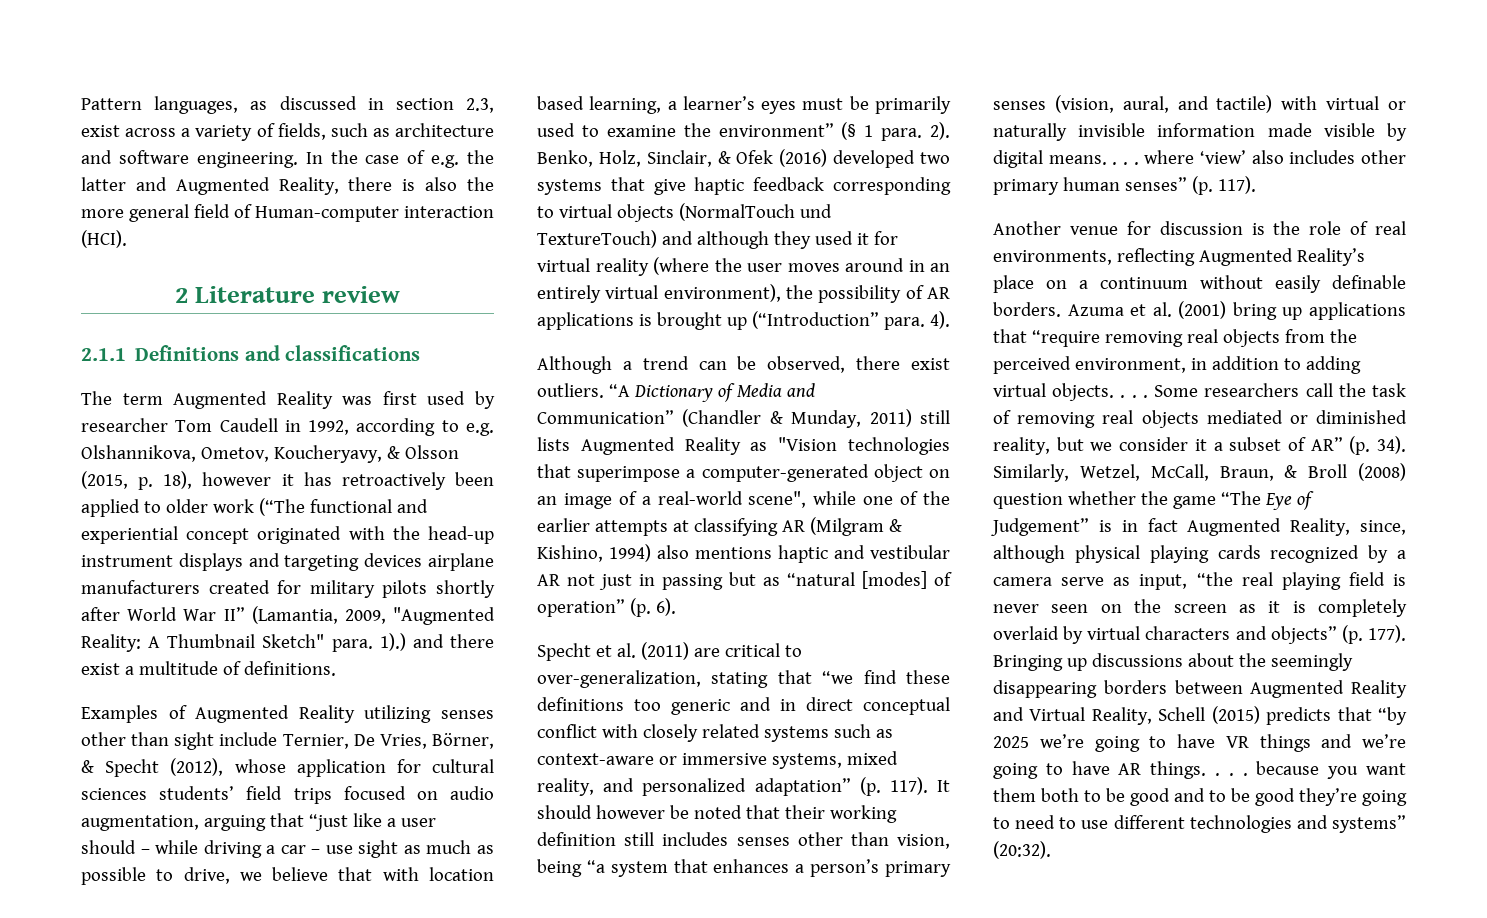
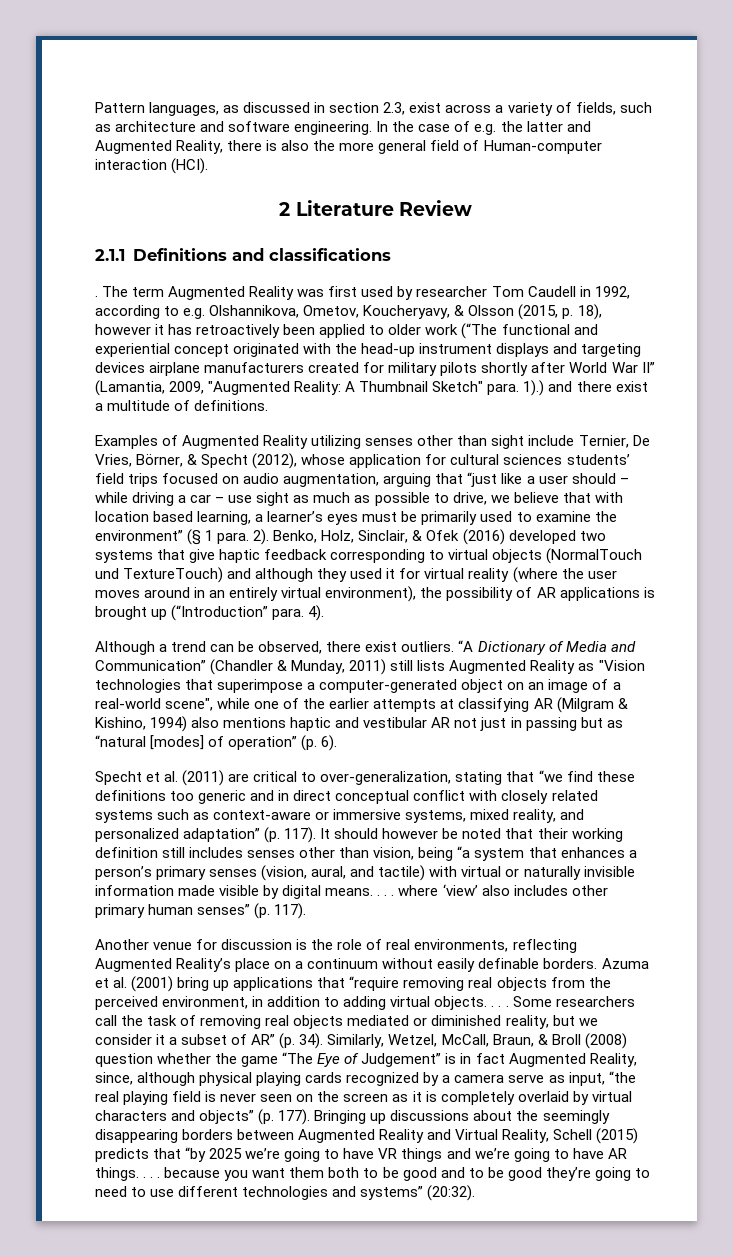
[322,286,401,303] review -> [398,200,472,216] Review
(421, 353) none -> [95,295,98,297] .

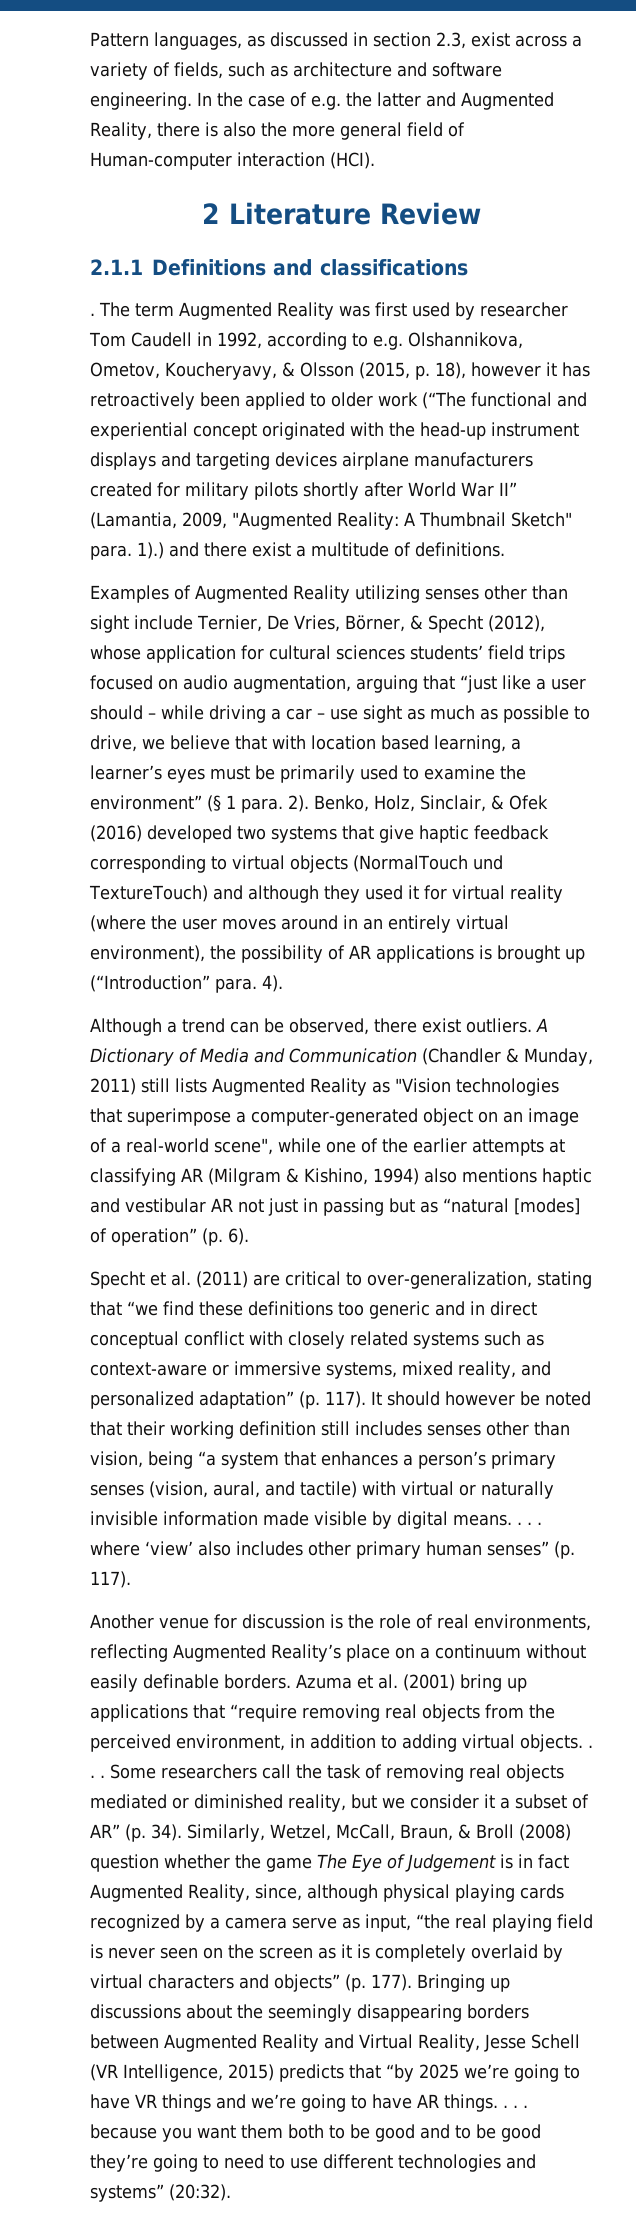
[458,640,474,652] “A -> [536,1018,548,1032] A
[95,660,206,671] Communication” -> [289,1048,417,1063] Communication
[282,1052,314,1064] “The -> [317,1854,347,1869] The
[361,1053,442,1067] Judgement” -> [405,1854,496,1872] Judgement
[553,1128,639,1144] Schell (2015) -> [483,2034,580,2052] [90,2064,274,2082] Jesse Schell (VR Intelligence, 2015)

